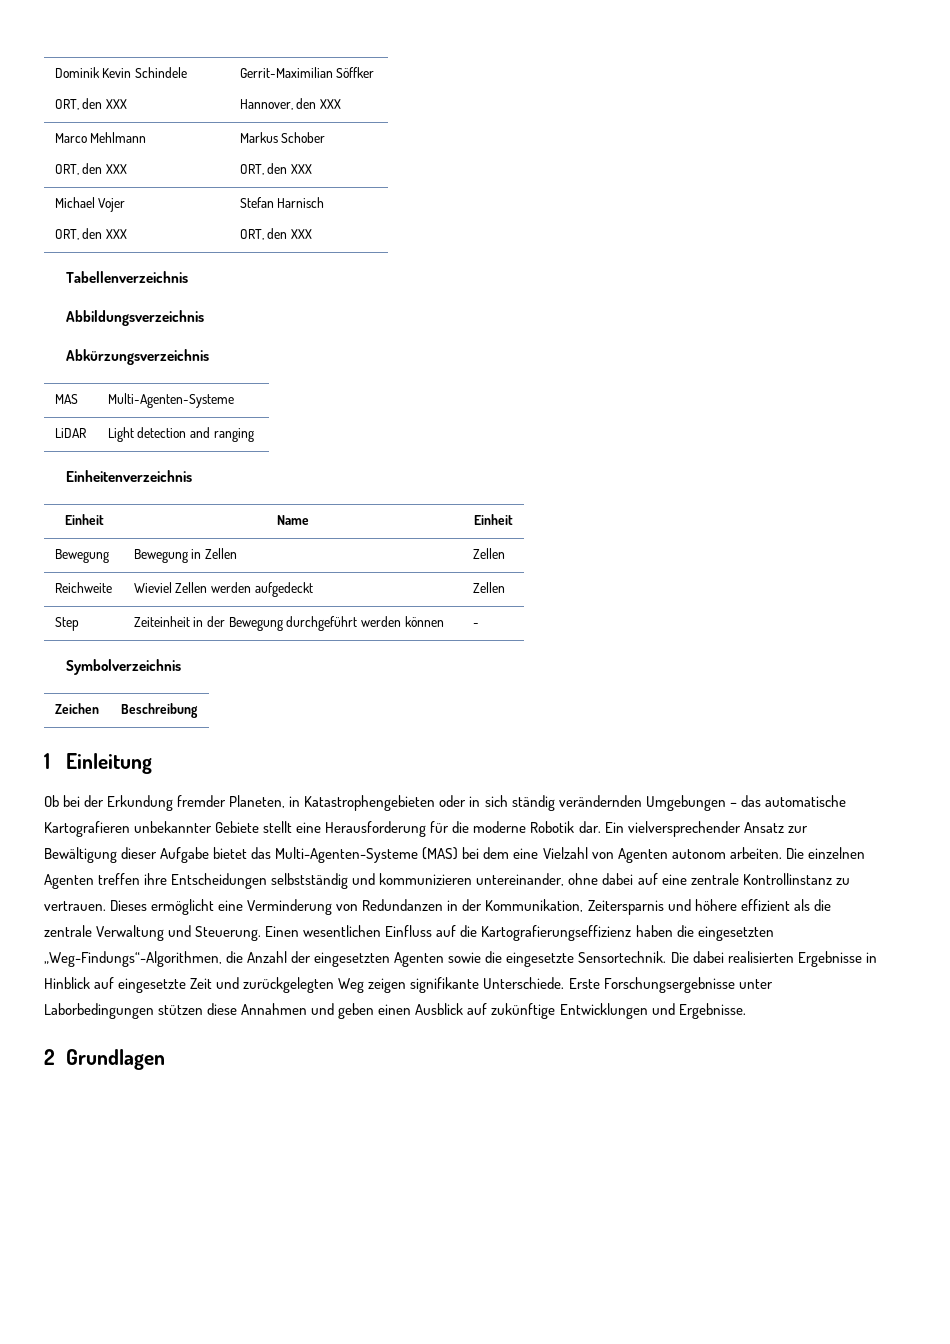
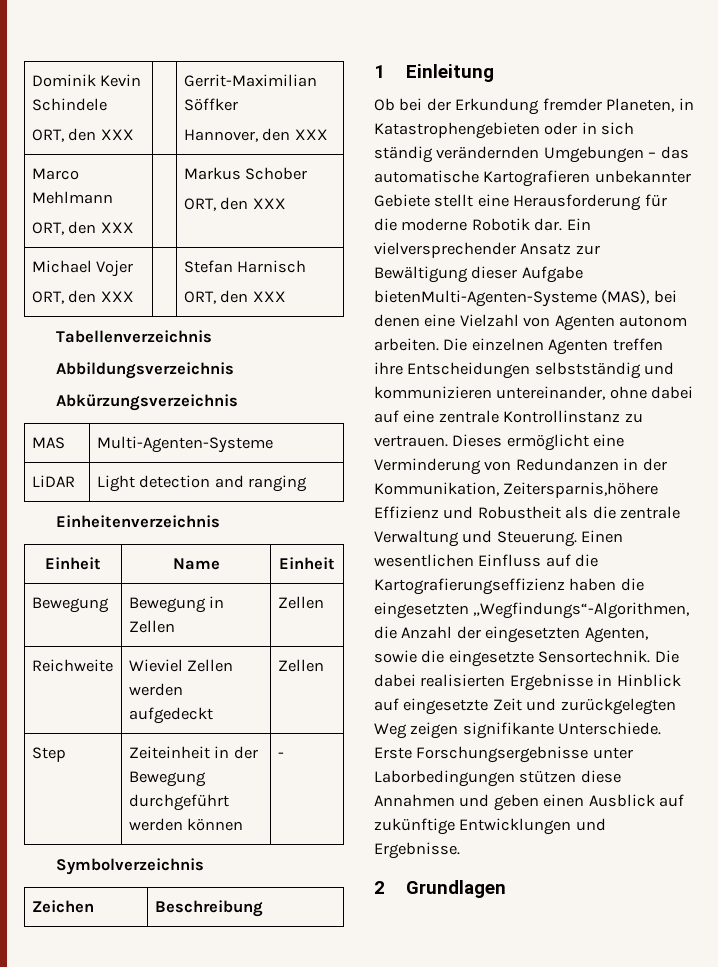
[213,847,510,863] bietet das Multi-Agenten-Systeme (MAS) bei dem -> [374,290,677,307] [374,314,420,327] bietenMulti-Agenten-Systeme (MAS), bei denen
[587,899,790,915] Zeitersparnis und höhere effizient -> [503,482,659,498] [374,506,561,519] Zeitersparnis,höhere Effizienz und Robustheit
[44,951,222,967] „Weg-Findungs“-Algorithmen, -> [473,602,690,619] „Wegfindungs“-Algorithmen,
[394,952,445,967] Agenten -> [584,627,648,643] Agenten,

